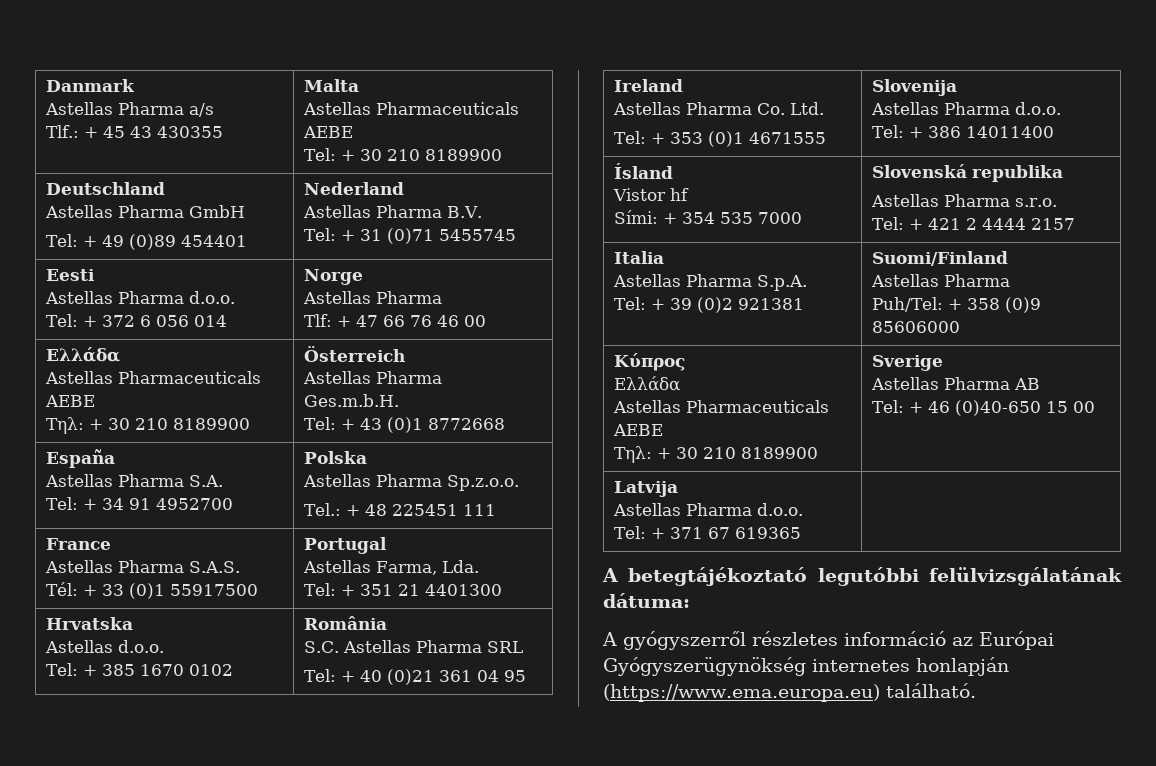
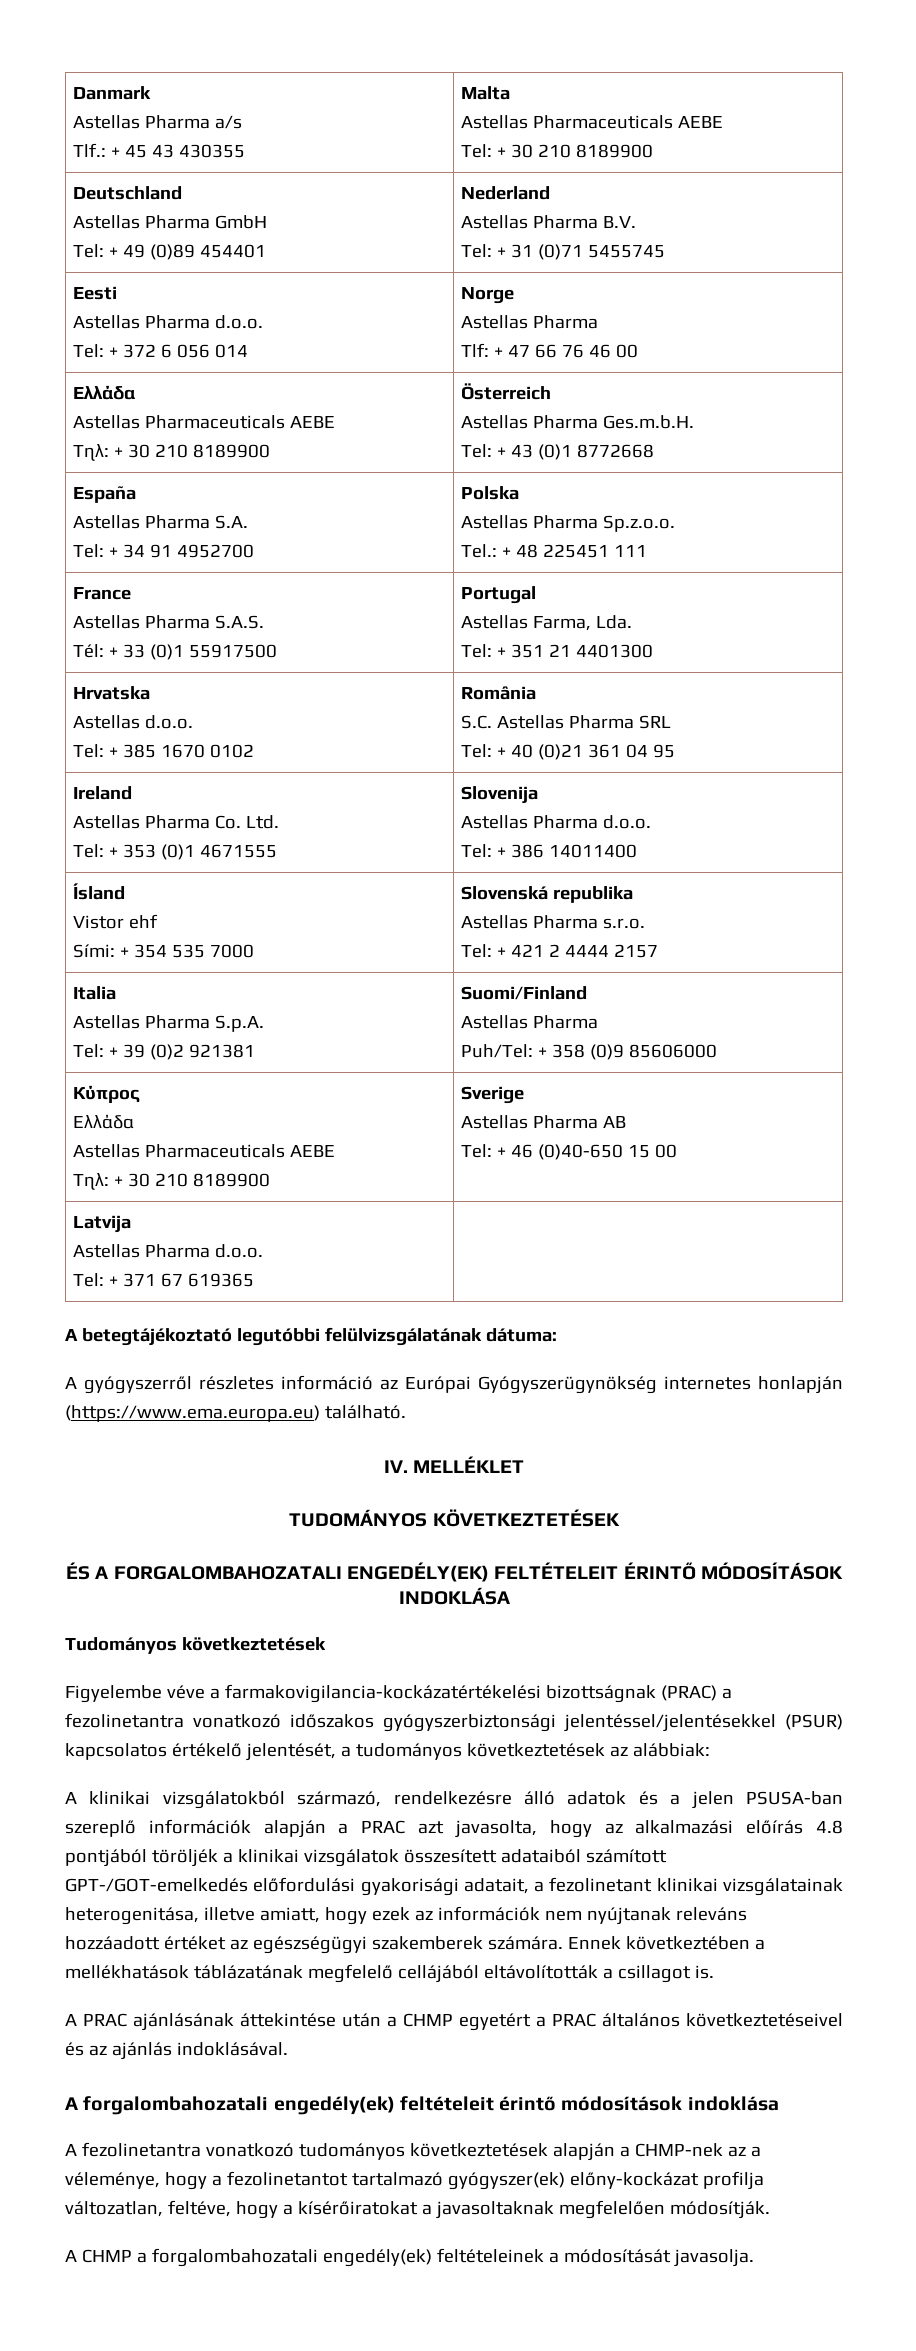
[670,188,690,201] hf -> [129,914,159,929] ehf
(976, 690) none -> [383,1456,525,1473] [289,1509,620,1527] [66,1562,843,1582] [398,1587,510,1605] [65,1637,326,1654] [65,1684,732,1703] [65,1713,843,1732] [65,1743,710,1761] [65,1791,843,1809] [65,1819,843,1838] [65,1849,667,1867] [65,1877,843,1896] [65,1906,747,1925] [65,1936,765,1954] [65,1964,714,1983] [65,2013,843,2031] [65,2042,288,2060] [65,2096,779,2115] [65,2142,761,2161] [65,2171,764,2190] [65,2200,770,2219] [65,2248,754,2267] // IV. MELLÉKLET // TUDOMÁNYOS KÖVETKEZTETÉSEK // ÉS A FORGALOMBAHOZATALI ENGEDÉLY(EK) FELTÉTELEIT ÉRINTŐ MÓDOSÍTÁSOK INDOKLÁSA // Tudományos következtetések // Figyelembe véve a farmakovigilancia-kockázatértékelési bizottságnak (PRAC) a fezolinetantra vonatkozó időszakos gyógyszerbiztonsági jelentéssel/jelentésekkel (PSUR) kapcsolatos értékelő jelentését, a tudományos következtetések az alábbiak: // A klinikai vizsgálatokból származó, rendelkezésre álló adatok és a jelen PSUSA-ban szereplő információk alapján a PRAC azt javasolta, hogy az alkalmazási előírás 4.8 pontjából töröljék a klinikai vizsgálatok összesített adataiból számított GPT-/GOT-emelkedés előfordulási gyakorisági adatait, a fezolinetant klinikai vizsgálatainak heterogenitása, illetve amiatt, hogy ezek az információk nem nyújtanak releváns hozzáadott értéket az egészségügyi szakemberek számára. Ennek következtében a mellékhatások táblázatának megfelelő cellájából eltávolították a csillagot is. // A PRAC ajánlásának áttekintése után a CHMP egyetért a PRAC általános következtetéseivel és az ajánlás indoklásával. // A forgalombahozatali engedély(ek) feltételeit érintő módosítások indoklása // A fezolinetantra vonatkozó tudományos következtetések alapján a CHMP-nek az a véleménye, hogy a fezolinetantot tartalmazó gyógyszer(ek) előny-kockázat profilja változatlan, feltéve, hogy a kísérőiratokat a javasoltaknak megfelelően módosítják. // A CHMP a forgalombahozatali engedély(ek) feltételeinek a módosítását javasolja.

